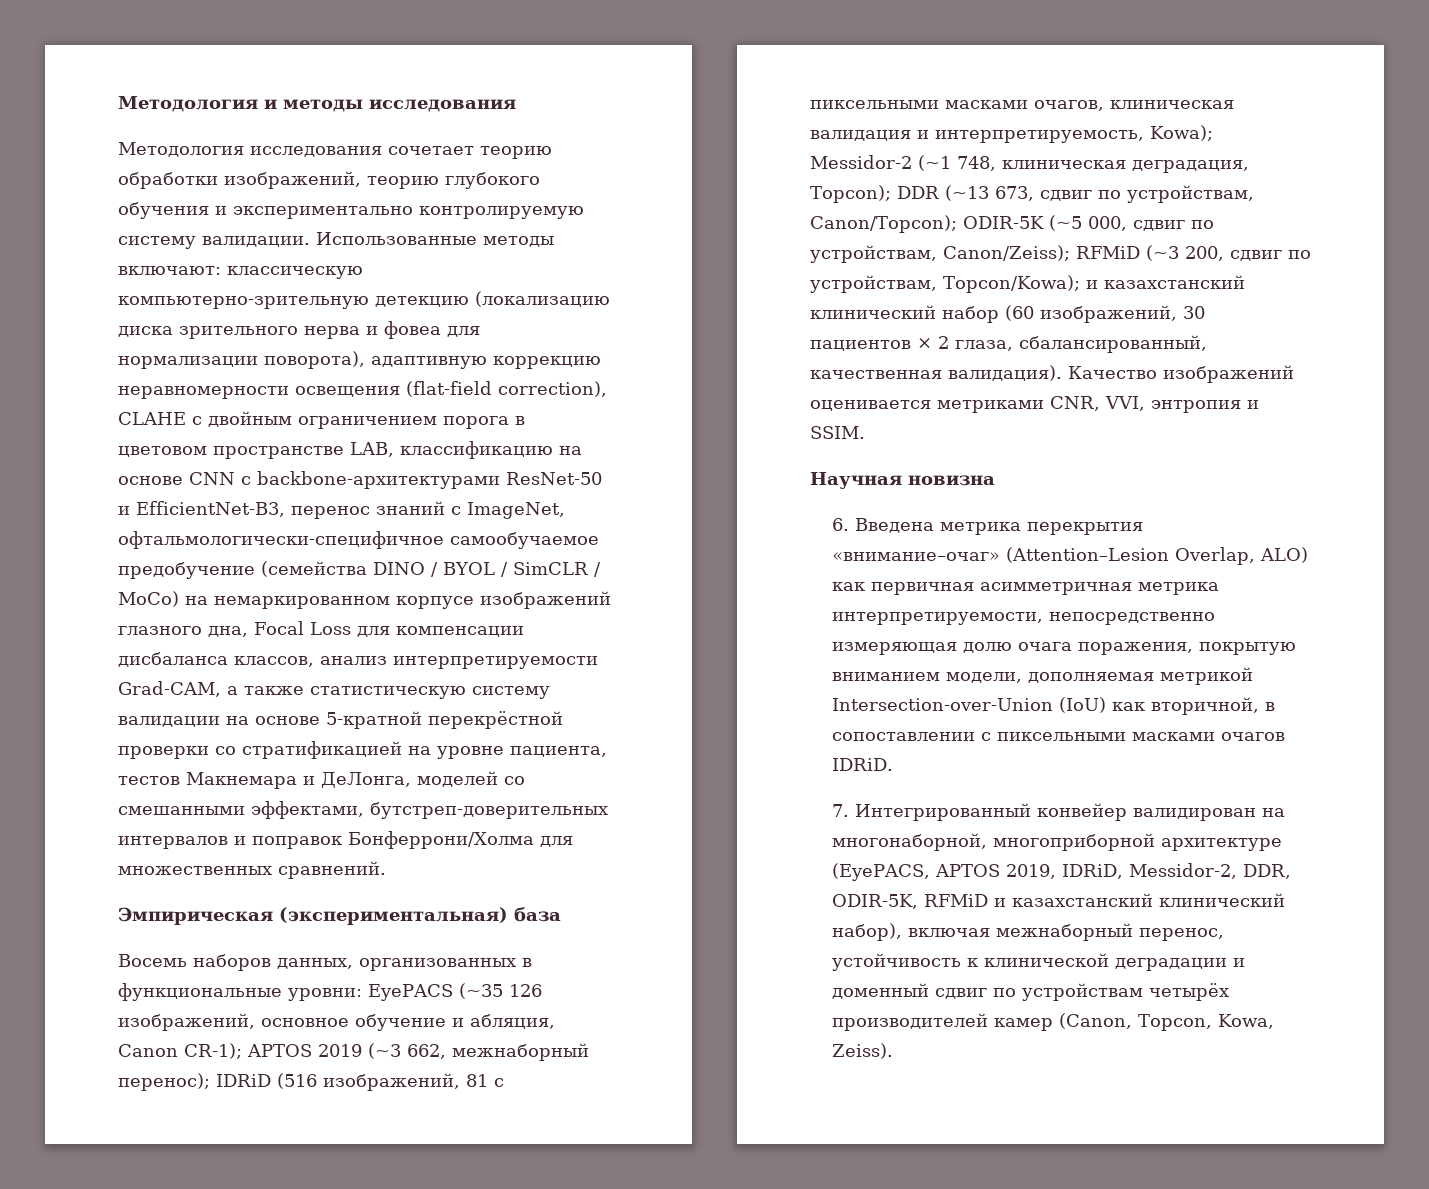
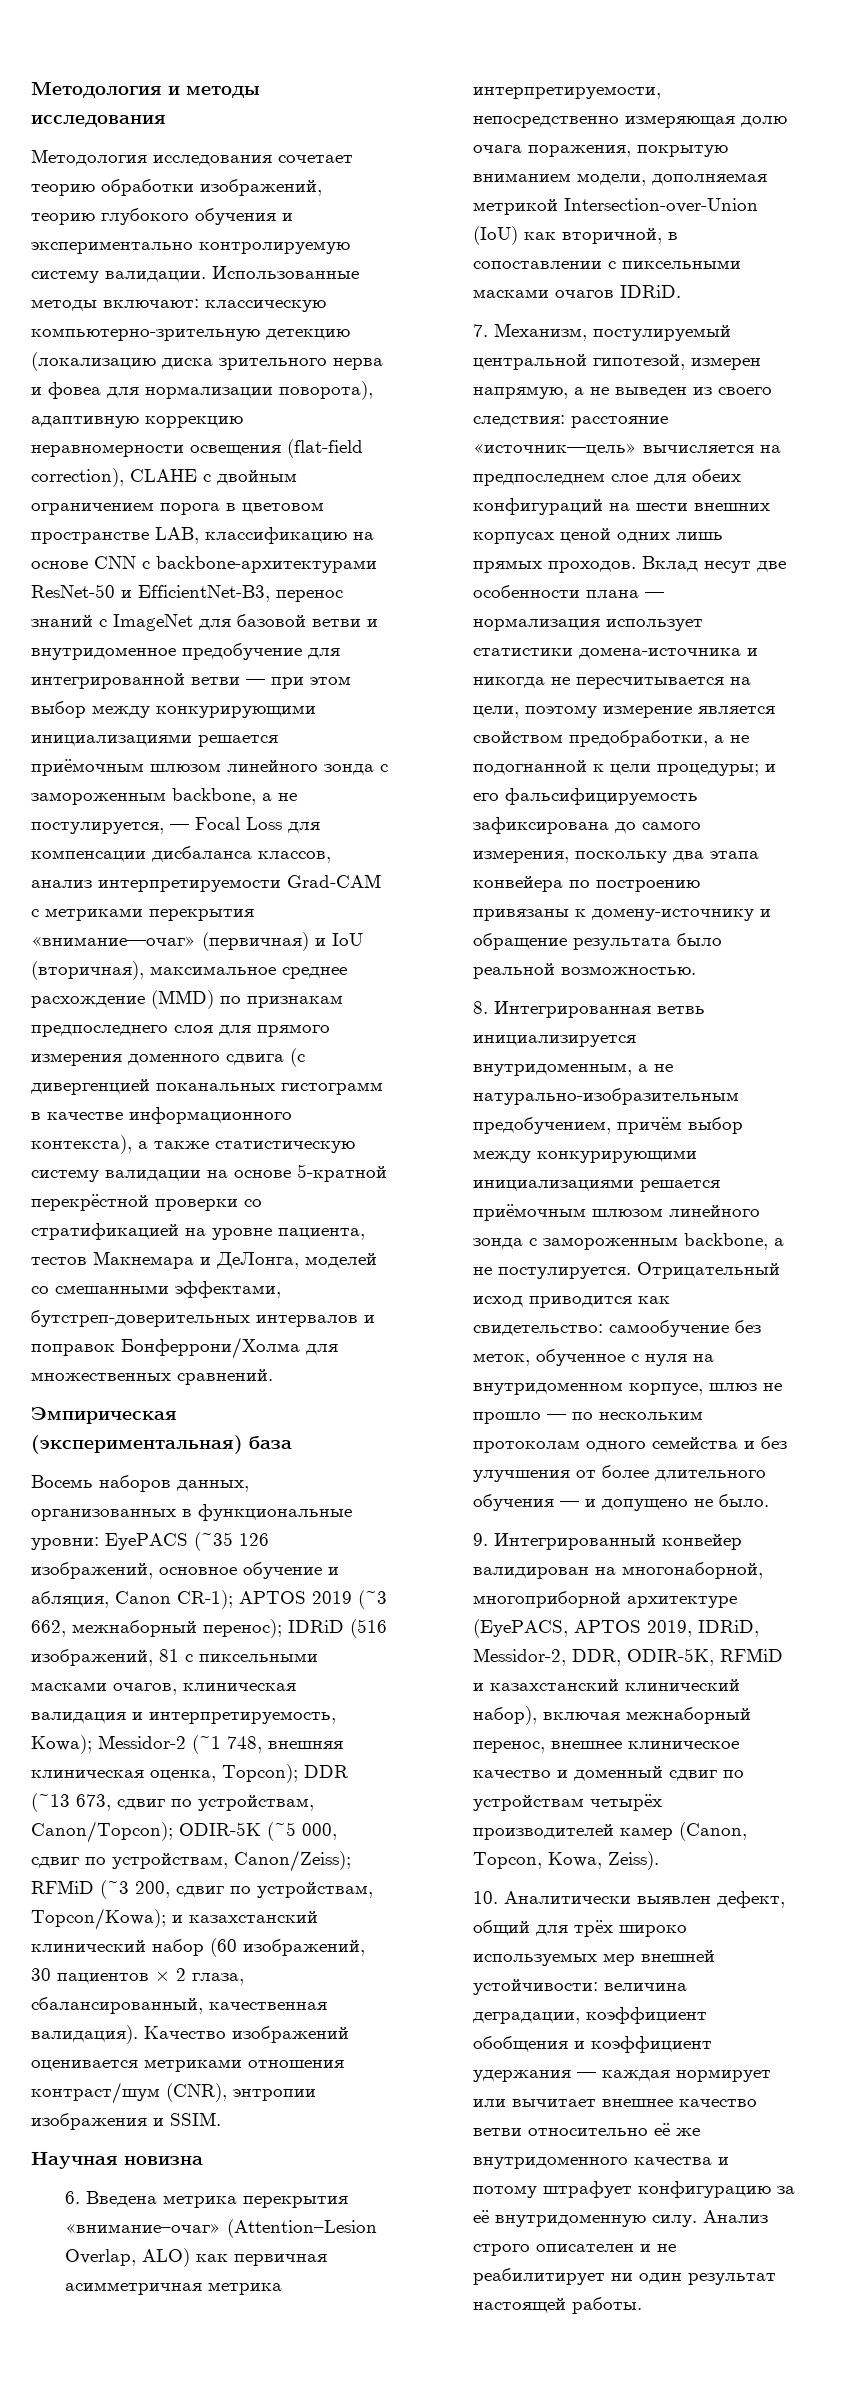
[467,502,565,519] [118,531,599,549] [118,561,601,579] [118,591,611,609] [118,626,248,637] ImageNet, офтальмологически-специфичное самообучаемое предобучение (семейства DINO / BYOL / SimCLR / MoCo) на немаркированном корпусе изображений глазного дна, -> [113,614,378,631] [31,643,340,660] [31,673,351,689] [31,701,316,718] [31,734,278,747] [31,759,388,776] [31,788,297,805] [31,822,189,834] ImageNet для базовой ветви и внутридоменное предобучение для интегрированной ветви — при этом выбор между конкурирующими инициализациями решается приёмочным шлюзом линейного зонда с замороженным backbone, а не постулируется, —
[118,681,221,697] Grad-CAM, -> [287,874,381,888] [31,908,254,921] [31,932,363,951] [31,961,347,980] [31,990,343,1009] [31,1024,330,1037] [31,1048,305,1067] [31,1079,383,1095] [31,1107,292,1124] [31,1135,132,1154] Grad-CAM с метриками перекрытия «внимание—очаг» (первичная) и IoU (вторичная), максимальное среднее расхождение (MMD) по признакам предпоследнего слоя для прямого измерения доменного сдвига (с дивергенцией поканальных гистограмм в качестве информационного контекста),
[1002,160,1249,173] клиническая деградация, -> [268,1741,343,1749] [31,1770,216,1782] внешняя клиническая оценка,
[1050,396,1241,413] CNR, VVI, энтропия -> [248,2060,344,2068] [31,2082,316,2104] [31,2113,147,2130] отношения контраст/шум (CNR), энтропии изображения
(849, 810) none -> [493,323,731,341] [472,354,761,370] [472,386,772,399] [472,415,668,428] [472,443,781,456] [472,469,741,486] [472,498,770,515] [472,528,723,544] [472,556,786,573] [472,585,664,598] [472,618,703,631] [472,647,758,659] [472,677,751,689] [472,705,775,718] [472,730,749,747] [472,760,776,776] [472,788,698,805] [472,817,701,834] [472,850,759,863] [472,876,700,892] [472,908,771,921] [472,933,722,950] [472,963,696,979] [472,1001,705,1018] [472,1035,636,1047] [472,1063,673,1076] [472,1088,739,1105] [472,1117,743,1134] [472,1150,697,1163] [472,1179,720,1192] [472,1204,760,1221] [472,1233,784,1250] [472,1262,780,1279] [472,1296,670,1308] [472,1320,761,1337] [472,1349,714,1366] [472,1382,782,1395] [472,1411,703,1424] [472,1436,787,1453] [472,1465,766,1482] [472,1494,769,1511] [472,1533,488,1546] Механизм, постулируемый центральной гипотезой, измерен напрямую, а не выведен из своего следствия: расстояние «источник—цель» вычисляется на предпоследнем слое для обеих конфигураций на шести внешних корпусах ценой одних лишь прямых проходов. Вклад несут две особенности плана — нормализация использует статистики домена-источника и никогда не пересчитывается на цели, поэтому измерение является свойством предобработки, а не подогнанной к цели процедуры; и его фальсифицируемость зафиксирована до самого измерения, поскольку два этапа конвейера по построению привязаны к домену-источнику и обращение результата было реальной возможностью. // 8. Интегрированная ветвь инициализируется внутридоменным, а не натурально-изобразительным предобучением, причём выбор между конкурирующими инициализациями решается приёмочным шлюзом линейного зонда с замороженным backbone, а не постулируется. Отрицательный исход приводится как свидетельство: самообучение без меток, обученное с нуля на внутридоменном корпусе, шлюз не прошло — по нескольким протоколам одного семейства и без улучшения от более длительного обучения — и допущено не было. // 9.
[831,953,1227,971] устойчивость к клинической деградации -> [550,1741,739,1749] [472,1770,551,1778] внешнее клиническое качество
(893, 1051) none -> [472,1891,785,1908] [472,1920,687,1937] [472,1950,715,1966] [472,1979,687,1995] [472,2007,707,2024] [472,2036,712,2053] [472,2069,771,2082] [472,2099,757,2107] [472,2123,700,2136] [472,2156,729,2169] [472,2181,795,2198] [472,2210,768,2227] [472,2244,676,2256] [472,2268,776,2285] [472,2297,642,2314] // 10. Аналитически выявлен дефект, общий для трёх широко используемых мер внешней устойчивости: величина деградации, коэффициент обобщения и коэффициент удержания — каждая нормирует или вычитает внешнее качество ветви относительно её же внутридоменного качества и потому штрафует конфигурацию за её внутридоменную силу. Анализ строго описателен и не реабилитирует ни один результат настоящей работы.

